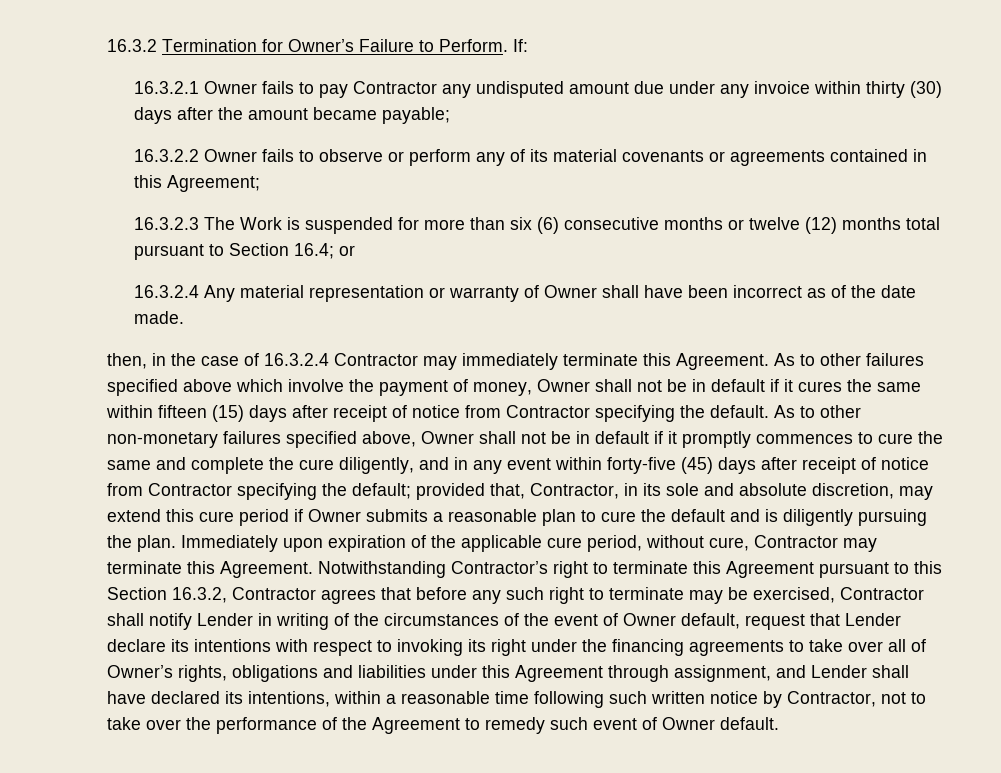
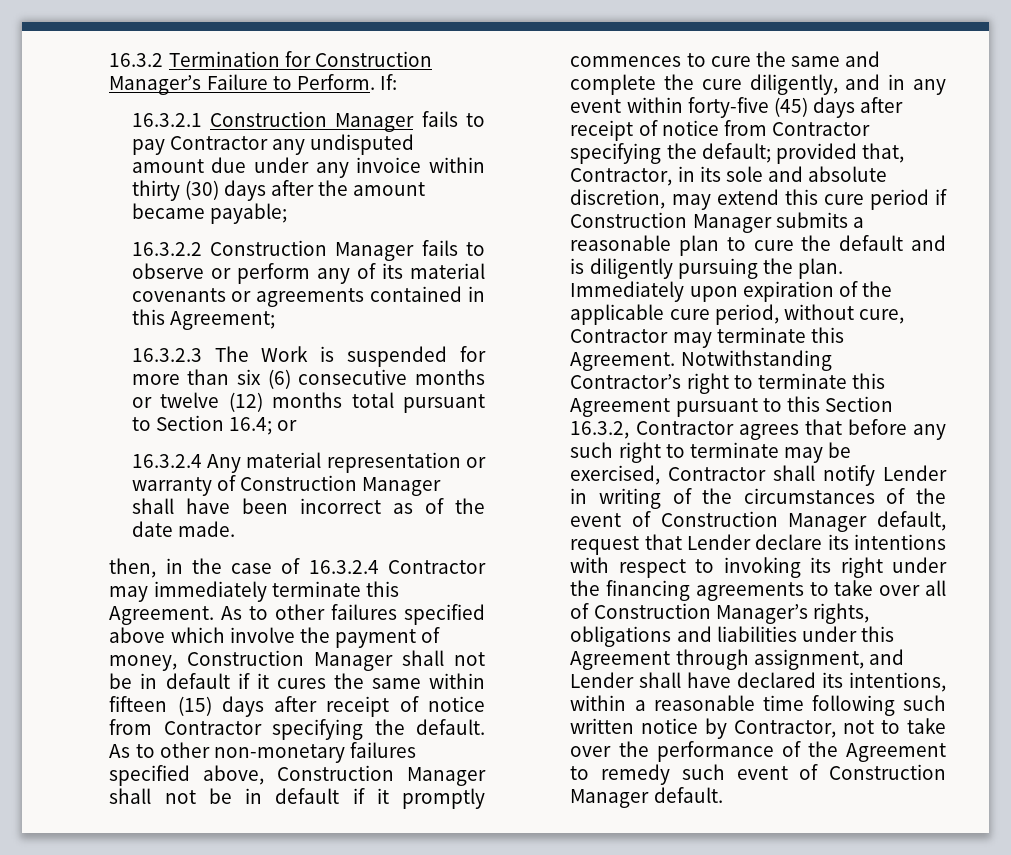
[288,39,355,52] Owner’s -> [314,51,432,67] [109,75,202,95] Construction Manager’s
[203,81,257,94] Owner -> [209,111,415,132] Construction Manager
[203,149,257,162] Owner -> [209,240,415,261] Construction Manager
[543,285,597,298] Owner -> [239,475,442,496] Construction Manager
[537,379,591,392] Owner -> [187,650,394,671] Construction Manager
[421,431,475,444] Owner -> [277,765,486,786] Construction Manager
[308,509,362,522] Owner -> [570,212,772,233] Construction Manager
[623,613,677,626] Owner -> [660,511,868,532] Construction Manager
[107,665,174,678] Owner’s -> [593,603,808,624] Construction Manager’s
[662,717,716,730] Owner -> [829,764,946,780] [570,789,650,808] Construction Manager

